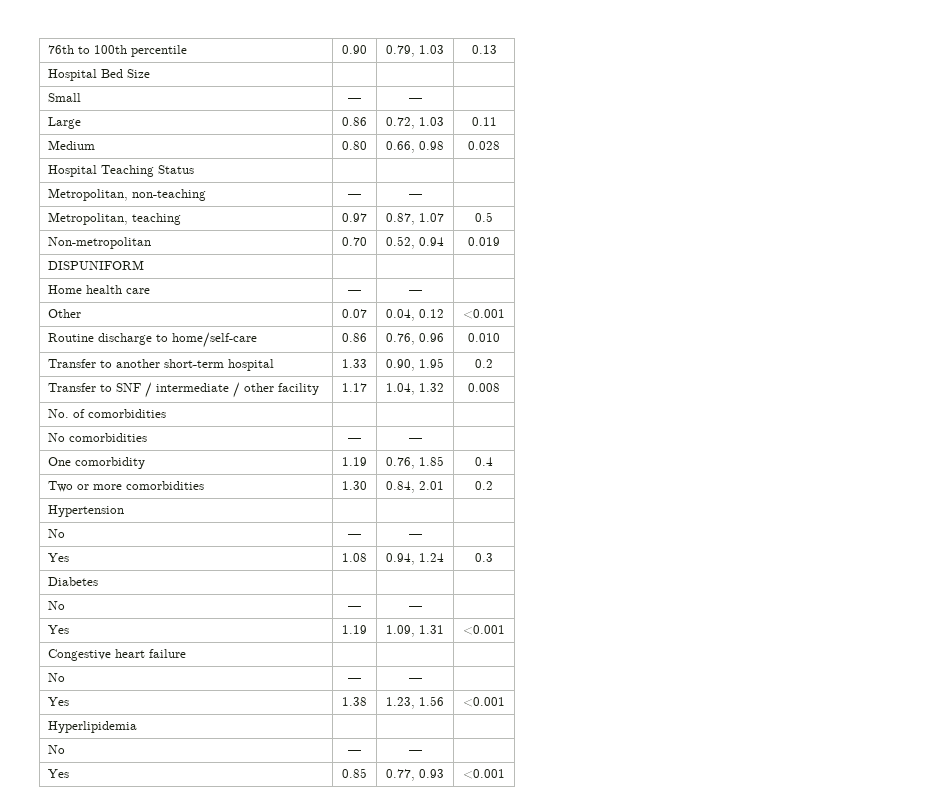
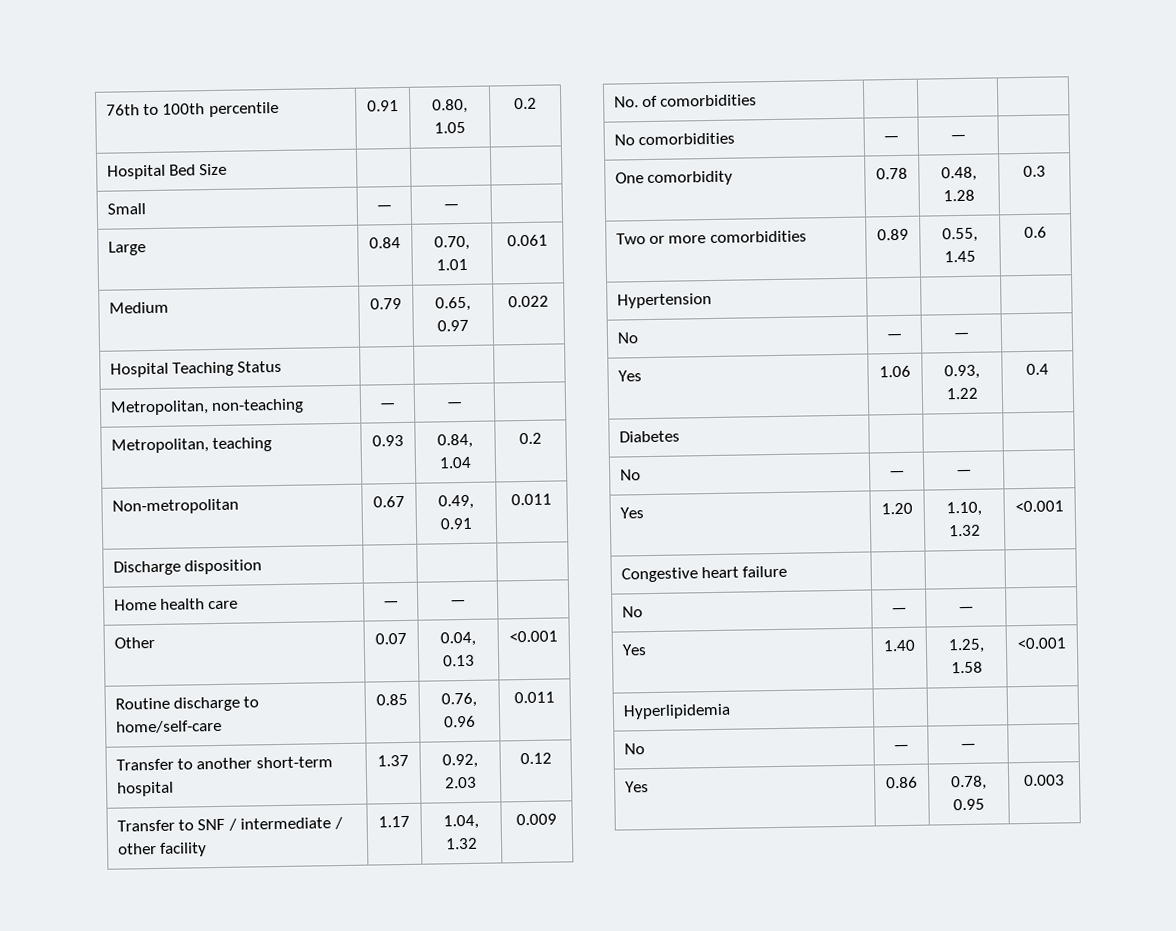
[342,45,367,54] [386,45,444,57] [471,45,497,54] 0.90 | 0.79, 1.03 | 0.13 -> [367,100,399,112] [432,98,468,114] [434,121,466,134] [514,97,537,110] 0.91 | 0.80, 1.05 | 0.2
[342,117,367,126] [386,117,444,129] [471,117,497,126] [47,140,95,150] [342,141,367,150] [386,141,444,153] [468,141,500,150] 0.86 | 0.72, 1.03 | 0.11 // Medium | 0.80 | 0.66, 0.98 | 0.028 -> [369,236,401,249] [434,235,470,251] [436,258,468,271] [507,234,548,247] [108,301,169,314] [370,297,402,310] [435,296,471,312] [437,319,469,332] [508,295,549,308] 0.84 | 0.70, 1.01 | 0.061 // Medium | 0.79 | 0.65, 0.97 | 0.022
[342,213,367,222] [386,213,444,225] [475,212,493,222] [47,237,151,249] [342,237,367,246] [386,236,444,249] [468,237,500,246] [47,260,144,270] 0.97 | 0.87, 1.07 | 0.5 // Non-metropolitan | 0.70 | 0.52, 0.94 | 0.019 // DISPUNIFORM -> [372,434,404,447] [437,433,473,449] [439,456,472,469] [519,432,542,445] [111,498,239,515] [373,495,405,508] [438,494,474,510] [440,517,473,530] [511,493,552,506] [112,559,263,576] 0.93 | 0.84, 1.04 | 0.2 // Non-metropolitan | 0.67 | 0.49, 0.91 | 0.011 // Discharge disposition
[419,309,444,318] 0.12 -> [443,654,475,667] 0.13
[342,333,367,342] 0.86 -> [376,693,408,706] 0.85
[468,333,500,342] 0.010 -> [514,691,555,704] 0.011
[342,359,367,368] [386,358,444,371] [475,359,493,368] 1.33 | 0.90, 1.95 | 0.2 -> [377,754,409,767] [442,753,478,769] [444,776,477,789] [519,752,552,765] 1.37 | 0.92, 2.03 | 0.12
[468,383,500,392] 0.008 -> [516,813,557,826] 0.009
[342,457,367,466] [386,456,444,469] [475,457,493,466] 1.19 | 0.76, 1.85 | 0.4 -> [876,167,908,180] [941,166,977,182] [943,189,975,202] [1023,165,1046,177] 0.78 | 0.48, 1.28 | 0.3
[342,481,367,490] [386,481,444,493] [475,481,493,490] 1.30 | 0.84, 2.01 | 0.2 -> [877,228,909,241] [942,227,978,243] [944,250,976,263] [1024,226,1047,238] 0.89 | 0.55, 1.45 | 0.6
[342,553,367,562] [386,553,444,565] [475,553,493,562] 1.08 | 0.94, 1.24 | 0.3 -> [879,365,911,378] [944,364,980,380] [946,387,978,400] [1026,363,1049,375] 1.06 | 0.93, 1.22 | 0.4
[342,625,367,634] [386,625,444,637] 1.19 | 1.09, 1.31 -> [881,502,913,515] [946,501,982,517] [949,524,981,537] 1.20 | 1.10, 1.32
[342,697,367,706] [386,696,444,709] 1.38 | 1.23, 1.56 -> [883,639,916,652] [948,638,985,654] [951,661,983,674] 1.40 | 1.25, 1.58
[342,768,367,778] [386,769,444,781] [463,769,505,779] 0.85 | 0.77, 0.93 | <0.001 -> [886,776,918,789] [951,775,987,791] [953,798,985,811] [1024,774,1065,787] 0.86 | 0.78, 0.95 | 0.003

